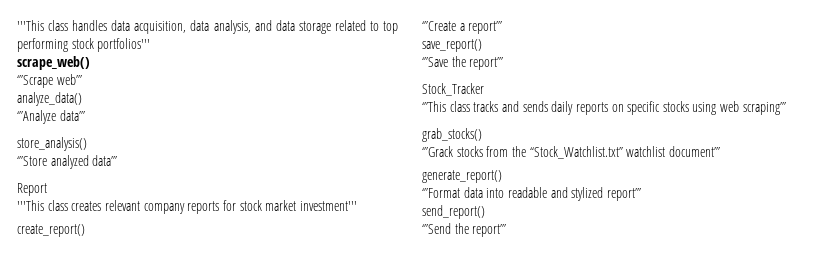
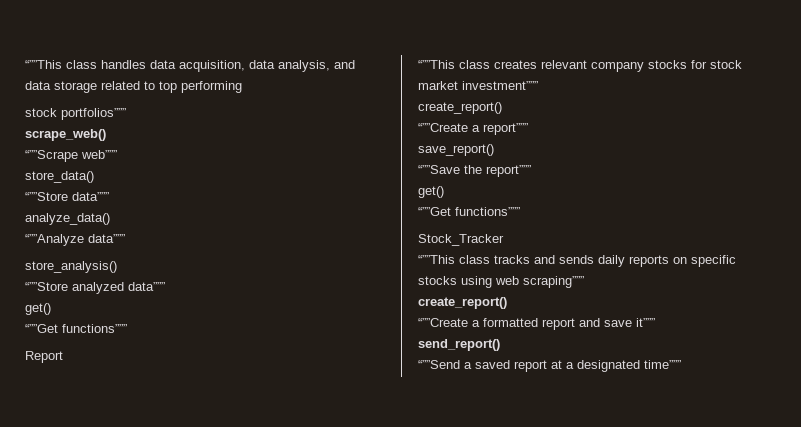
[17,20,44,31] '''This -> [25,60,62,69] “””This
[71,38,151,52] stock portfolios''' -> [25,108,126,120] // stock portfolios”””
[17,74,82,88] ‘’’Scrape web’’’ -> [25,150,117,162] [25,171,94,183] [25,192,109,201] “””Scrape web””” // store_data() // “””Store data”””
[17,110,85,124] ‘’’Analyze data’’’ -> [25,234,125,246] “””Analyze data”””
[17,155,118,169] ‘’’Store analyzed data’’’ -> [25,282,165,294] [25,303,51,315] [25,324,127,333] “””Store analyzed data””” // get() // “””Get functions”””
[17,200,44,211] '''This -> [418,60,455,69] “””This
[187,201,220,214] reports -> [648,60,687,69] stocks
[299,201,357,211] [17,224,85,237] [422,21,503,34] [422,39,482,52] [422,56,504,70] investment''' // create_report() // ‘’’Create a report’’’ // save_report() // ‘’’Save the report’’’ -> [462,81,538,90] [418,102,502,114] [418,123,528,135] [418,144,494,156] [418,165,531,177] [418,186,444,198] [418,207,520,216] investment””” // create_report() // “””Create a report””” // save_report() // “””Save the report””” // get() // “””Get functions”””
[422,101,446,112] ‘’’This -> [418,255,455,264] “””This
[742,102,786,115] [422,128,482,142] [422,146,720,159] [422,170,502,183] [422,187,641,201] [422,205,485,219] [422,223,507,237] scraping’’’ // grab_stocks() // ‘’’Grack stocks from the “Stock_Watchlist.txt” watchlist document’’’ // generate_report() // ‘’’Format data into readable and stylized report’’’ // send_report() // ‘’’Send the report’’’ -> [523,276,584,288] [418,297,507,309] [418,318,655,330] [418,339,500,351] [418,360,681,372] scraping””” // create_report() // “””Create a formatted report and save it””” // send_report() // “””Send a saved report at a designated time”””

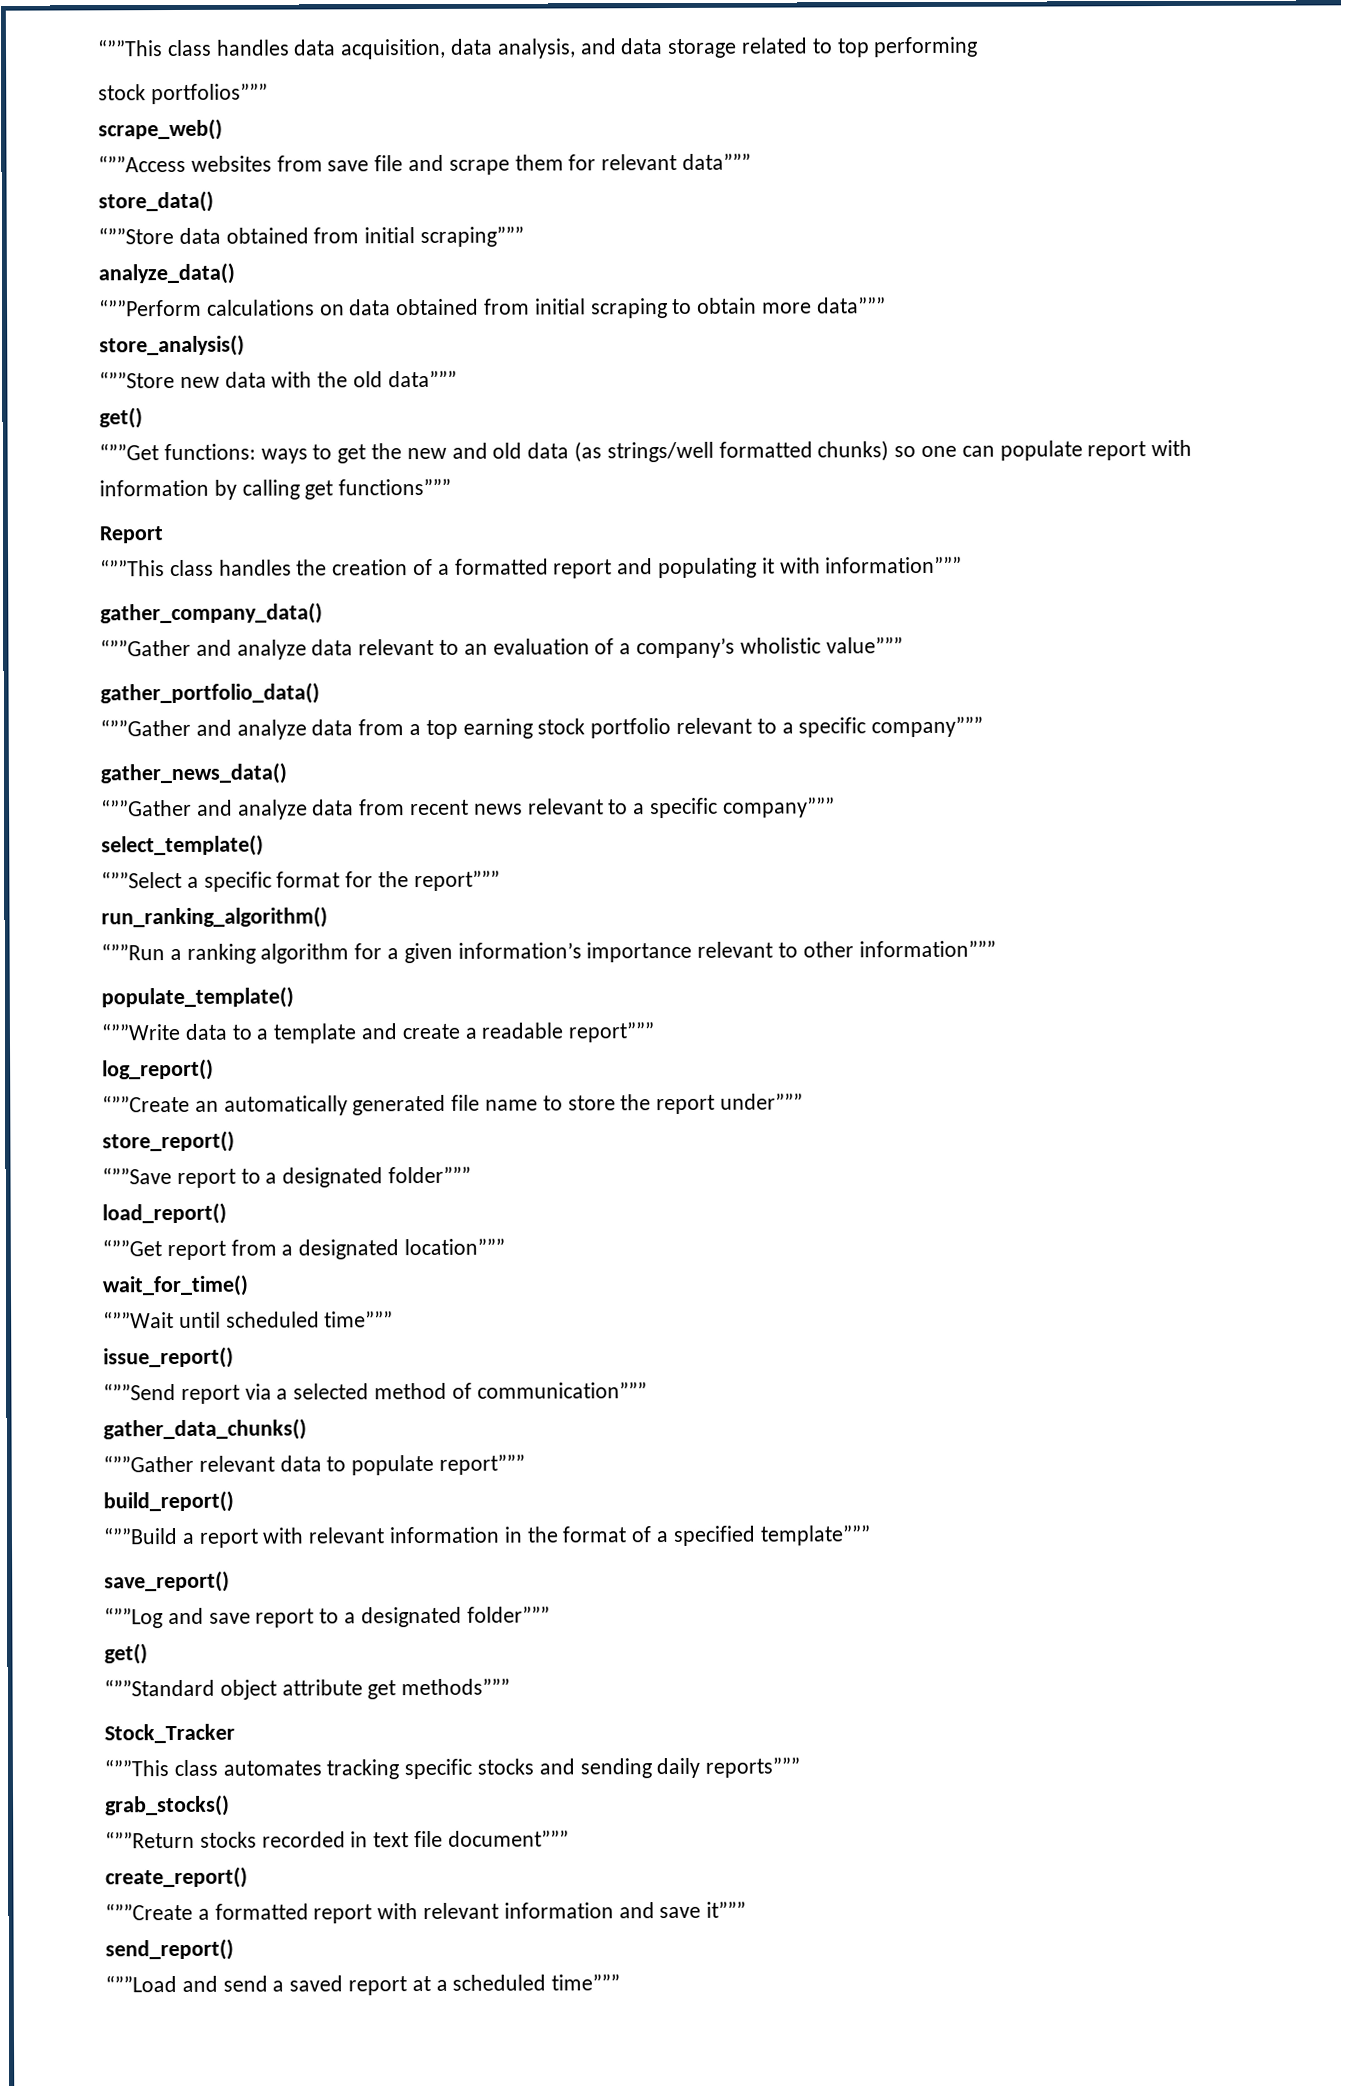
[25,150,117,162] [25,171,94,183] [25,192,109,201] [25,213,110,225] [25,234,125,246] [25,261,117,273] [25,282,165,294] [25,303,51,315] [25,324,127,333] [25,351,63,363] [418,60,742,72] [418,81,538,90] [418,102,502,114] [418,123,528,135] [418,144,494,156] [418,165,531,177] [418,186,444,198] [418,207,520,216] [418,234,504,246] [418,255,736,267] [418,276,584,288] “””Scrape web””” // store_data() // “””Store data””” // analyze_data() // “””Analyze data””” // store_analysis() // “””Store analyzed data””” // get() // “””Get functions””” // Report // “””This class creates relevant company stocks for stock market investment””” // create_report() // “””Create a report””” // save_report() // “””Save the report””” // get() // “””Get functions””” // Stock_Tracker // “””This class tracks and sends daily reports on specific stocks using web scraping””” -> [98,153,752,175] [98,190,214,213] [98,226,525,248] [98,262,235,285] [99,297,886,319] [99,334,245,357] [99,370,457,389] [99,407,143,429] [99,439,1193,464] [99,478,452,500] [99,526,163,544] [100,556,963,579] [100,602,323,625] [100,637,903,660] [100,682,320,705] [100,716,984,740] [100,762,287,785] [101,797,835,820] [101,834,264,857] [101,870,500,892] [101,906,328,929] [101,940,996,964] [101,986,294,1009] [101,1022,655,1044] [102,1058,214,1081] [102,1093,804,1116] [102,1130,235,1153] [102,1166,472,1189] [102,1202,227,1225] [102,1238,506,1261] [102,1274,249,1297] [103,1311,394,1329] [103,1346,234,1369] [103,1382,647,1404] [103,1418,307,1441] [103,1454,526,1476] [103,1490,234,1513] [103,1525,871,1548] [104,1570,230,1593] [104,1606,550,1629] [104,1643,148,1665] [104,1678,511,1700] [104,1723,235,1744] [104,1757,801,1780] [105,1794,230,1817] [105,1830,569,1849] “””Access websites from save file and scrape them for relevant data””” // store_data() // “””Store data obtained from initial scraping””” // analyze_data() // “””Perform calculations on data obtained from initial scraping to obtain more data””” // store_analysis() // “””Store new data with the old data””” // get() // “””Get functions: ways to get the new and old data (as strings/well formatted chunks) so one can populate report with information by calling get functions””” // Report // “””This class handles the creation of a formatted report and populating it with information””” // gather_company_data() // “””Gather and analyze data relevant to an evaluation of a company’s wholistic value””” // gather_portfolio_data() // “””Gather and analyze data from a top earning stock portfolio relevant to a specific company””” // gather_news_data() // “””Gather and analyze data from recent news relevant to a specific company””” // select_template() // “””Select a specific format for the report””” // run_ranking_algorithm() // “””Run a ranking algorithm for a given information’s importance relevant to other information””” // populate_template() // “””Write data to a template and create a readable report””” // log_report() // “””Create an automatically generated file name to store the report under””” // store_report() // “””Save report to a designated folder””” // load_report() // “””Get report from a designated location””” // wait_for_time() // “””Wait until scheduled time””” // issue_report() // “””Send report via a selected method of communication””” // gather_data_chunks() // “””Gather relevant data to populate report””” // build_report() // “””Build a report with relevant information in the format of a specified template””” // save_report() // “””Log and save report to a designated folder””” // get() // “””Standard object attribute get methods””” // Stock_Tracker // “””This class automates tracking specific stocks and sending daily reports””” // grab_stocks() // “””Return stocks recorded in text file document”””
(575, 324) none -> [377,1902,614,1920] with relevant information
[418,360,460,369] “””Send -> [105,1975,268,1993] “””Load and send
[577,360,640,372] designated -> [452,1974,547,1991] scheduled

